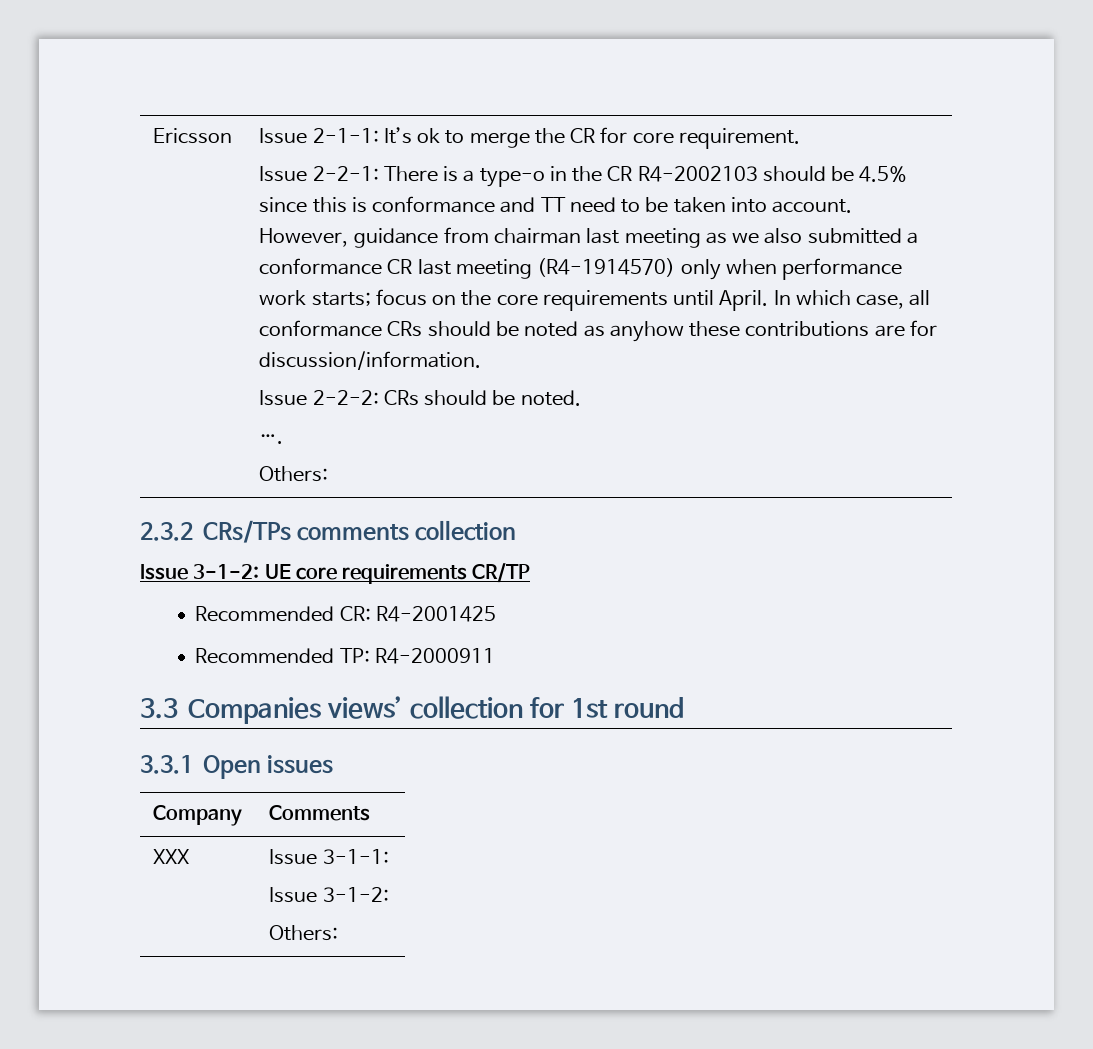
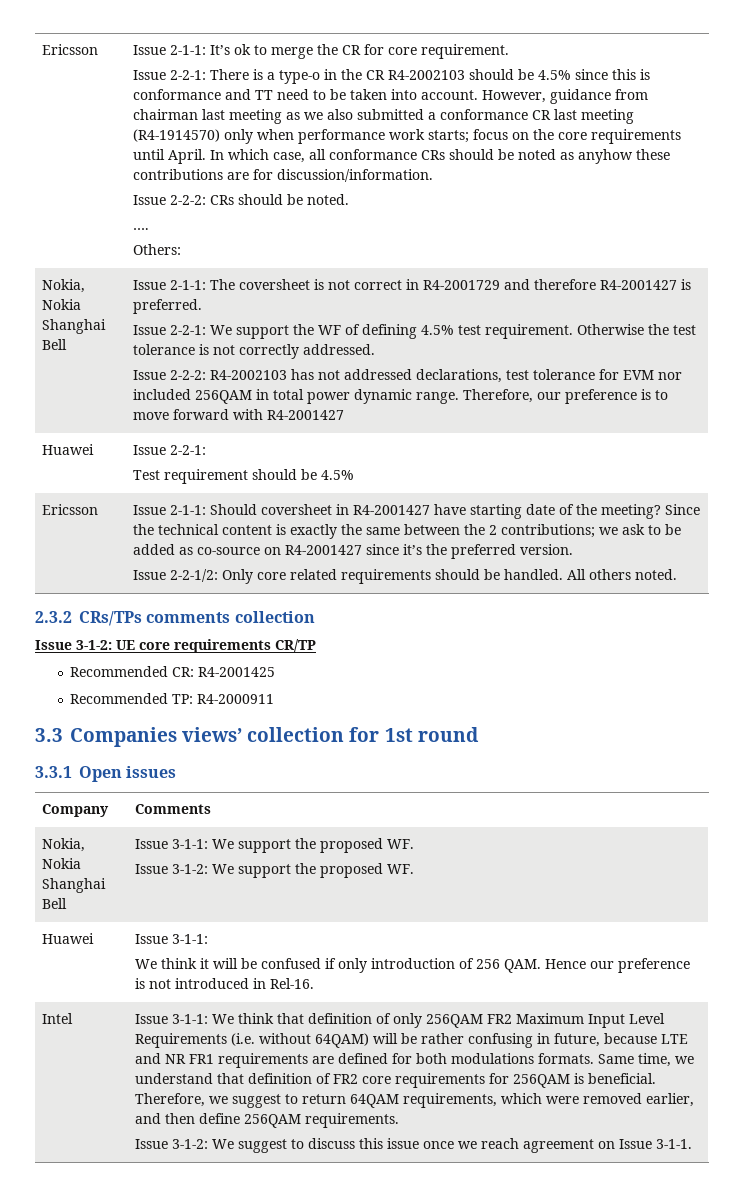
(329, 474) none -> [41,279,85,293] [41,299,81,310] [41,319,106,334] [41,339,67,350] [132,279,691,290] [132,299,202,314] [132,324,696,339] [132,344,375,359] [132,369,682,383] [132,389,668,404] [132,409,344,420] [41,444,94,455] [132,445,206,455] [132,469,354,484] [41,504,98,515] [132,504,700,519] [132,524,681,539] [132,544,573,559] [132,569,677,584] // Nokia, Nokia Shanghai Bell | Issue 2-1-1: The coversheet is not correct in R4-2001729 and therefore R4-2001427 is preferred. // Issue 2-2-1: We support the WF of defining 4.5% test requirement. Otherwise the test tolerance is not correctly addressed. // Issue 2-2-2: R4-2002103 has not addressed declarations, test tolerance for EVM nor included 256QAM in total power dynamic range. Therefore, our preference is to move forward with R4-2001427 // Huawei | Issue 2-2-1: // Test requirement should be 4.5% // Ericsson | Issue 2-1-1: Should coversheet in R4-2001427 have starting date of the meeting? Since the technical content is exactly the same between the 2 contributions; we ask to be added as co-source on R4-2001427 since it’s the preferred version. // Issue 2-2-1/2: Only core related requirements should be handled. All others noted.
[153,849,190,864] [269,849,389,865] [269,887,389,903] [269,925,339,941] XXX | Issue 3-1-1: // Issue 3-1-2: // Others: -> [41,838,85,852] [41,858,81,869] [41,878,106,893] [41,898,67,909] [134,838,414,853] [134,863,414,878] [41,933,94,944] [134,934,208,944] [134,958,690,973] [134,978,314,989] [41,1013,73,1024] [134,1013,665,1028] [134,1033,688,1048] [134,1053,694,1068] [134,1073,656,1088] [134,1093,694,1108] [134,1113,399,1128] [134,1138,692,1153] Nokia, Nokia Shanghai Bell | Issue 3-1-1: We support the proposed WF. // Issue 3-1-2: We support the proposed WF. // Huawei | Issue 3-1-1: // We think it will be confused if only introduction of 256 QAM. Hence our preference is not introduced in Rel-16. // Intel | Issue 3-1-1: We think that definition of only 256QAM FR2 Maximum Input Level Requirements (i.e. without 64QAM) will be rather confusing in future, because LTE and NR FR1 requirements are defined for both modulations formats. Same time, we understand that definition of FR2 core requirements for 256QAM is beneficial. Therefore, we suggest to return 64QAM requirements, which were removed earlier, and then define 256QAM requirements. // Issue 3-1-2: We suggest to discuss this issue once we reach agreement on Issue 3-1-1.

